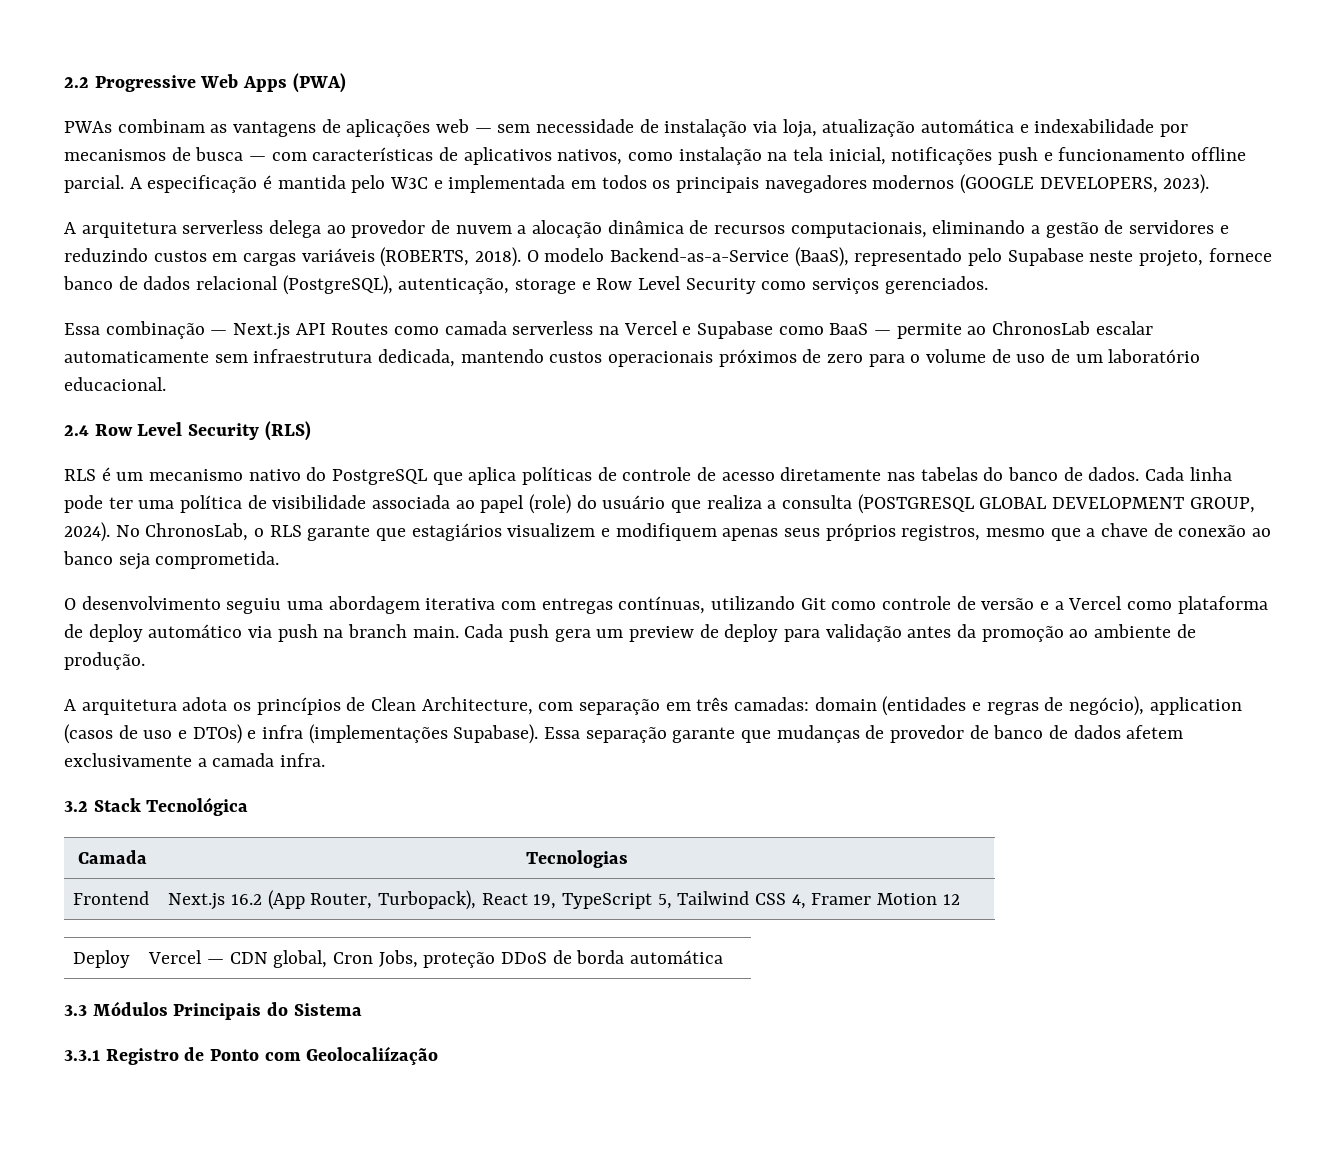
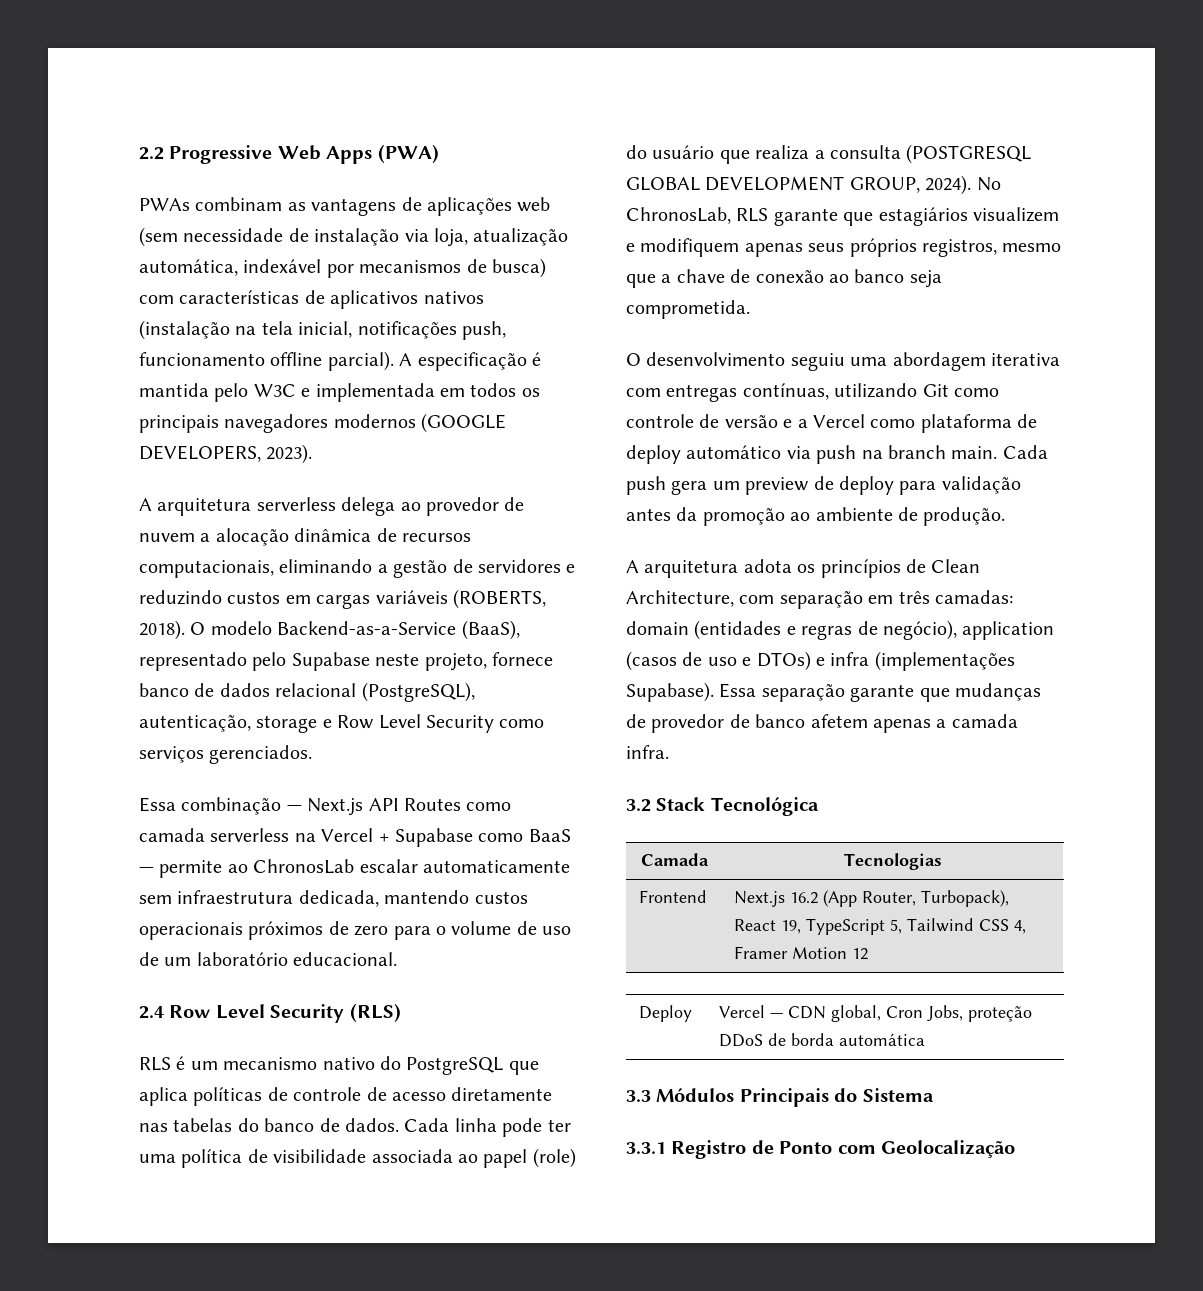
[474,124,531,133] — sem -> [139,227,178,247] (sem
[921,119,1155,133] automática e indexabilidade -> [139,259,322,276] automática, indexável
[195,147,267,161] busca — -> [492,258,546,278] busca)
[557,147,762,165] nativos, como instalação -> [423,291,484,304] [139,320,230,340] nativos (instalação
[998,147,1053,165] push e -> [462,321,506,340] push,
[64,175,124,193] parcial. -> [327,351,394,371] parcial).
[682,326,692,335] e -> [378,833,390,842] +
[254,528,265,537] o -> (731, 215) none
[1049,725,1184,739] [64,753,192,767] de dados afetem exclusivamente -> [810,714,931,733] afetem apenas
[306,1046,439,1065] Geolocaliízação -> [881,1140,1015,1158] Geolocalização

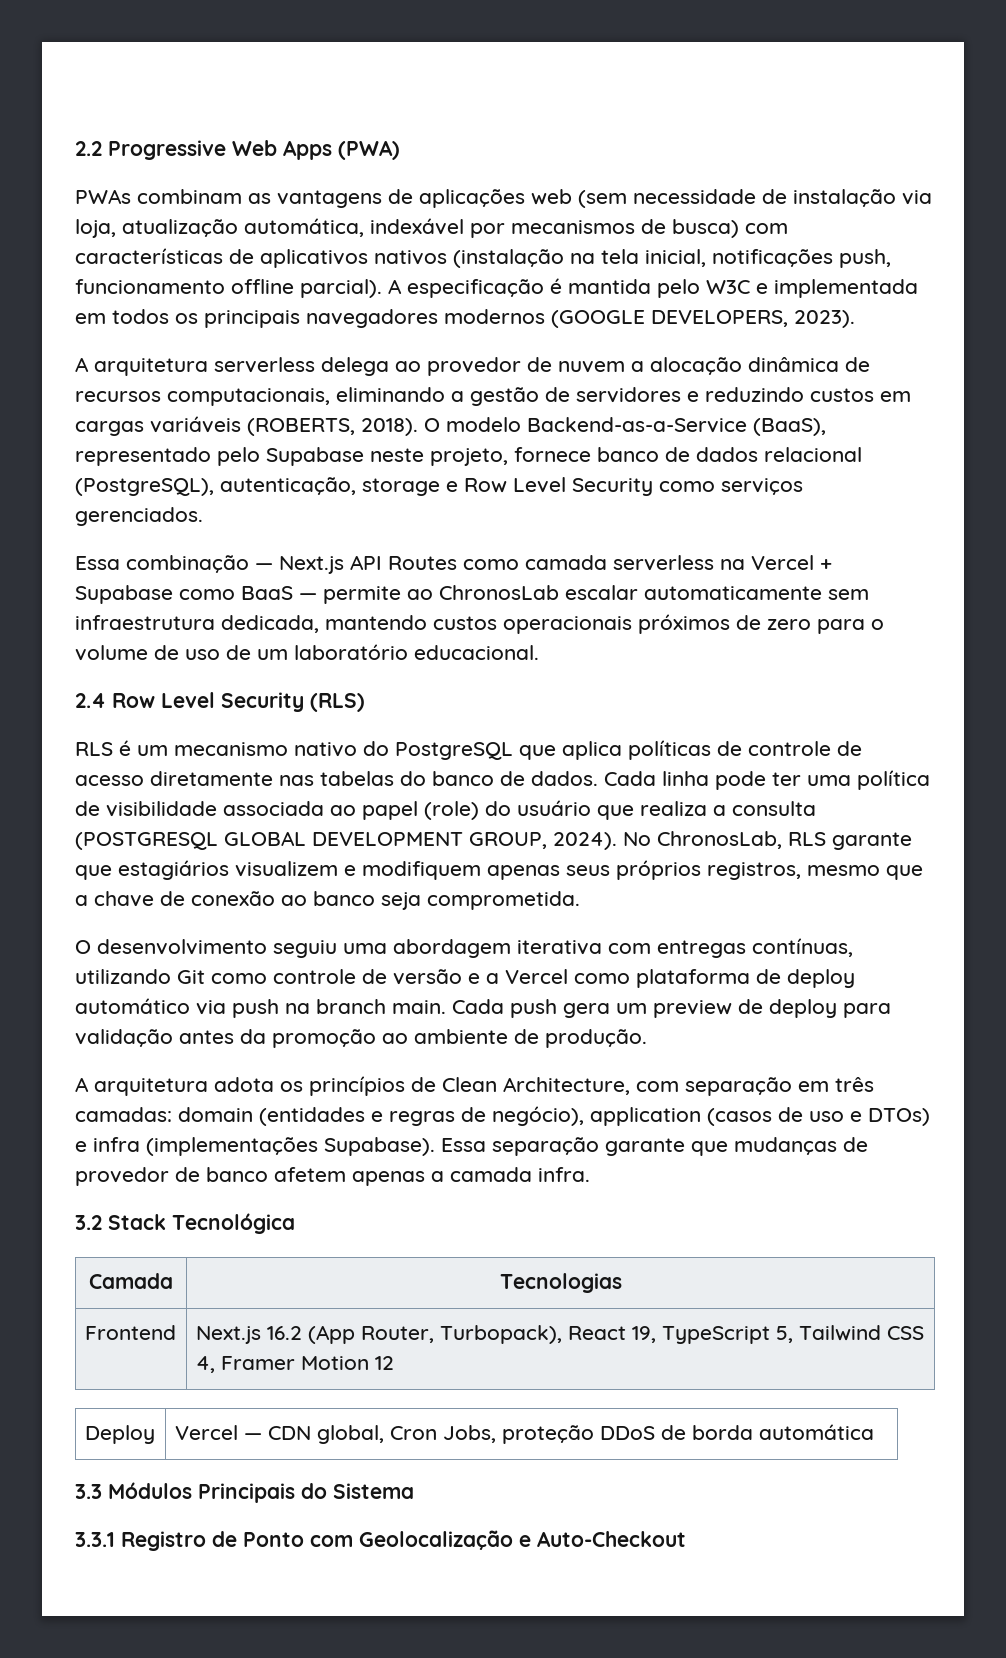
(1015, 1149) none -> [519,1531,686,1547] e Auto-Checkout

